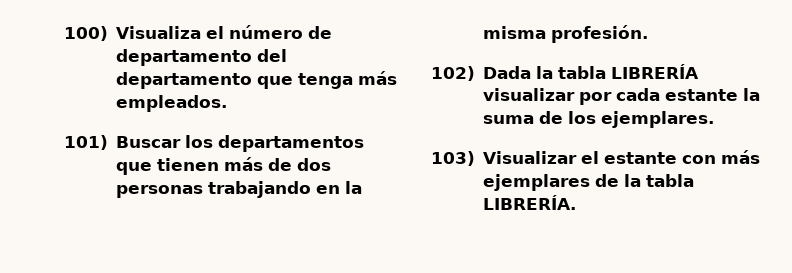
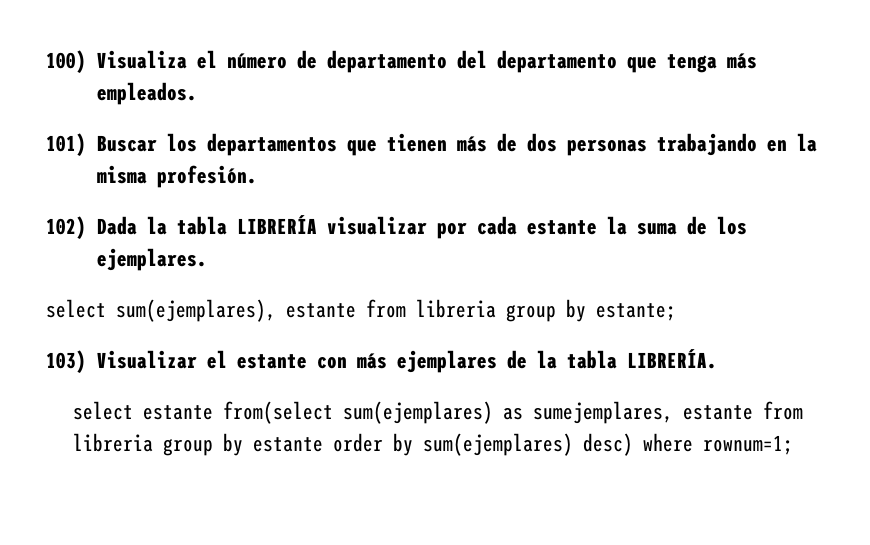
(715, 119) none -> [46,299,676,322] // select sum(ejemplares), estante from libreria group by estante;
(577, 202) none -> [73,401,804,424] [73,433,794,456] // select estante from(select sum(ejemplares) as sumejemplares, estante from libreria group by estante order by sum(ejemplares) desc) where rownum=1;

